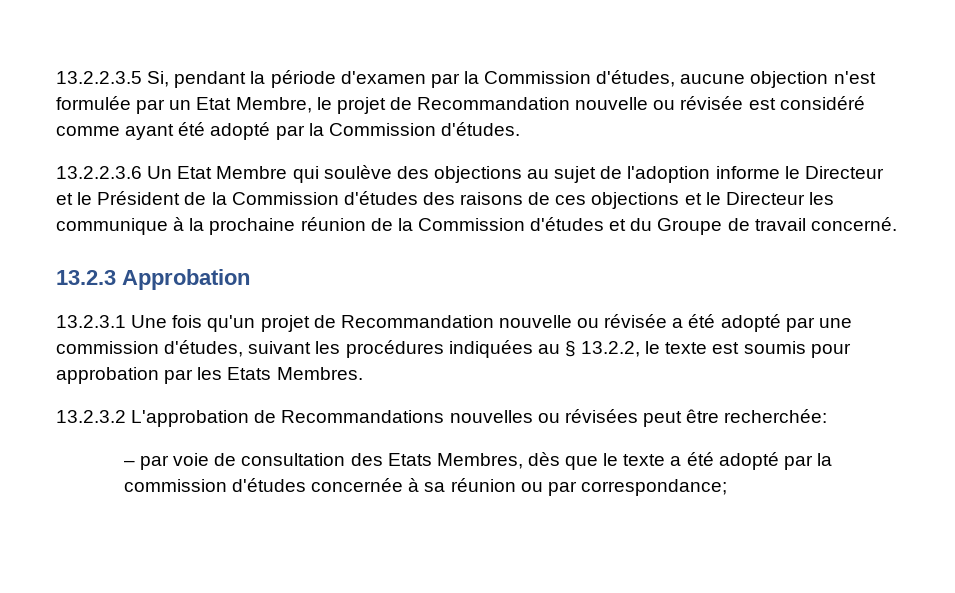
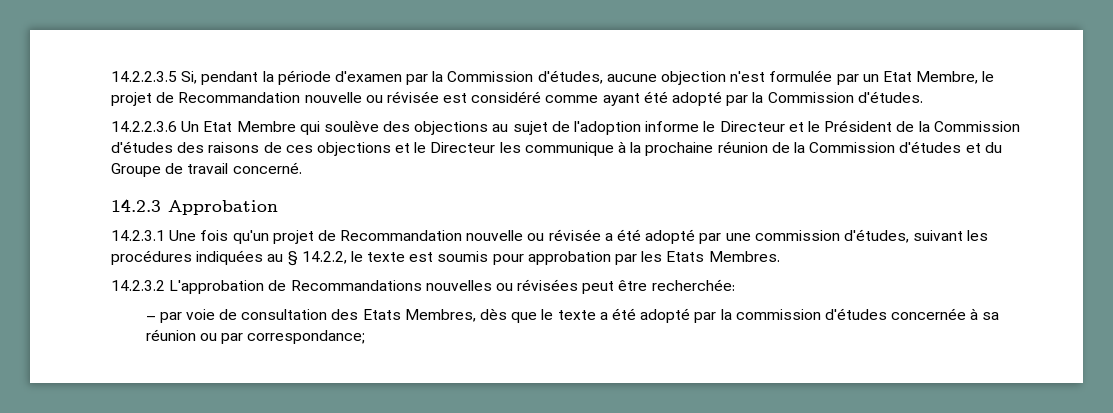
[56,71,142,84] 13.2.2.3.5 -> [111,71,177,82] 14.2.2.3.5
[56,166,142,179] 13.2.2.3.6 -> [111,121,177,132] 14.2.2.3.6
[56,270,116,285] 13.2.3 -> [111,199,161,212] 14.2.3
[56,315,126,328] 13.2.3.1 -> [111,230,165,241] 14.2.3.1
[581,341,641,357] 13.2.2, -> [301,251,347,264] 14.2.2,
[56,410,126,423] 13.2.3.2 -> [111,280,165,291] 14.2.3.2

